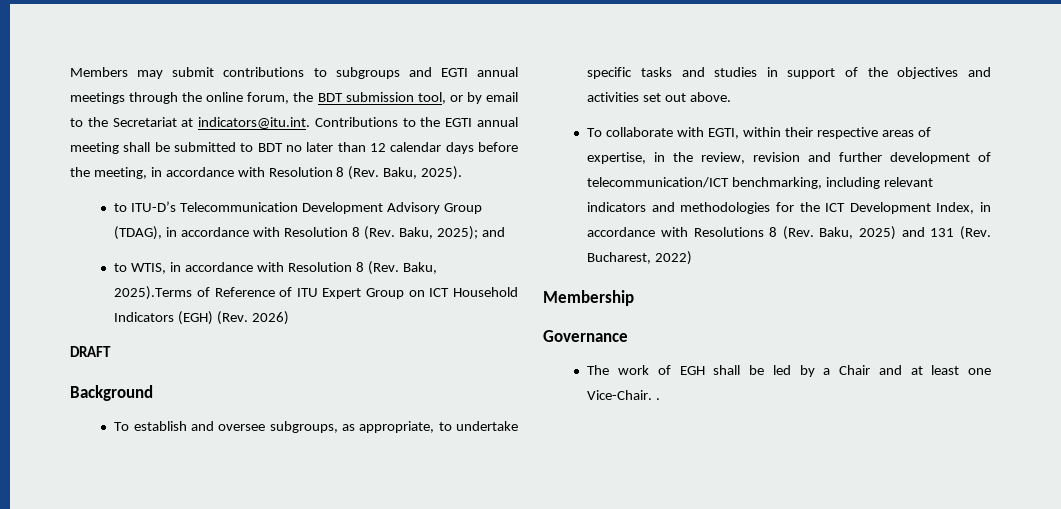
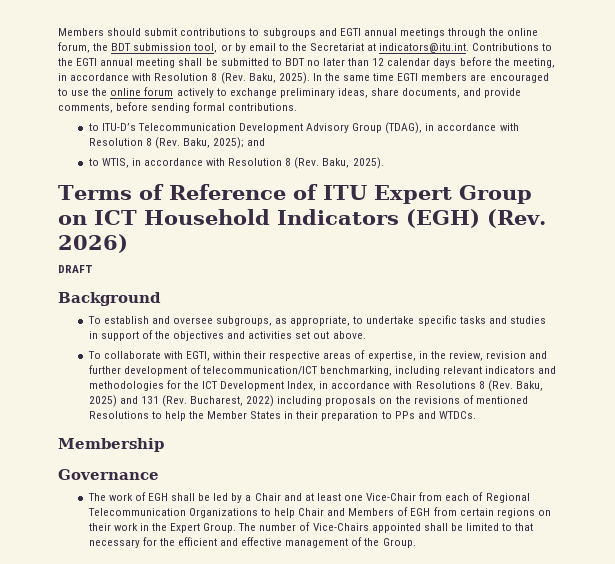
[70,67,164,79] Members may -> [58,28,142,36] Members should
(463, 173) none -> [312,73,549,83] [58,87,522,98] [58,102,298,113] In the same time EGTI members are encouraged to use the online forum actively to exchange preliminary ideas, share documents, and provide comments, before sending formal contributions.
[114,286,193,300] 2025).Terms -> [352,157,384,169] [58,185,132,200] 2025). // Terms
(693, 258) none -> [277,395,528,406] [88,411,476,421] including proposals on the revisions of mentioned Resolutions to help the Member States in their preparation to PPs and WTDCs.
[587,390,661,400] Vice-Chair. . -> [366,492,530,503] [87,507,551,518] [88,522,534,533] [88,537,416,548] Vice-Chair from each of Regional Telecommunication Organizations to help Chair and Members of EGH from certain regions on their work in the Expert Group. The number of Vice-Chairs appointed shall be limited to that necessary for the efficient and effective management of the Group.

